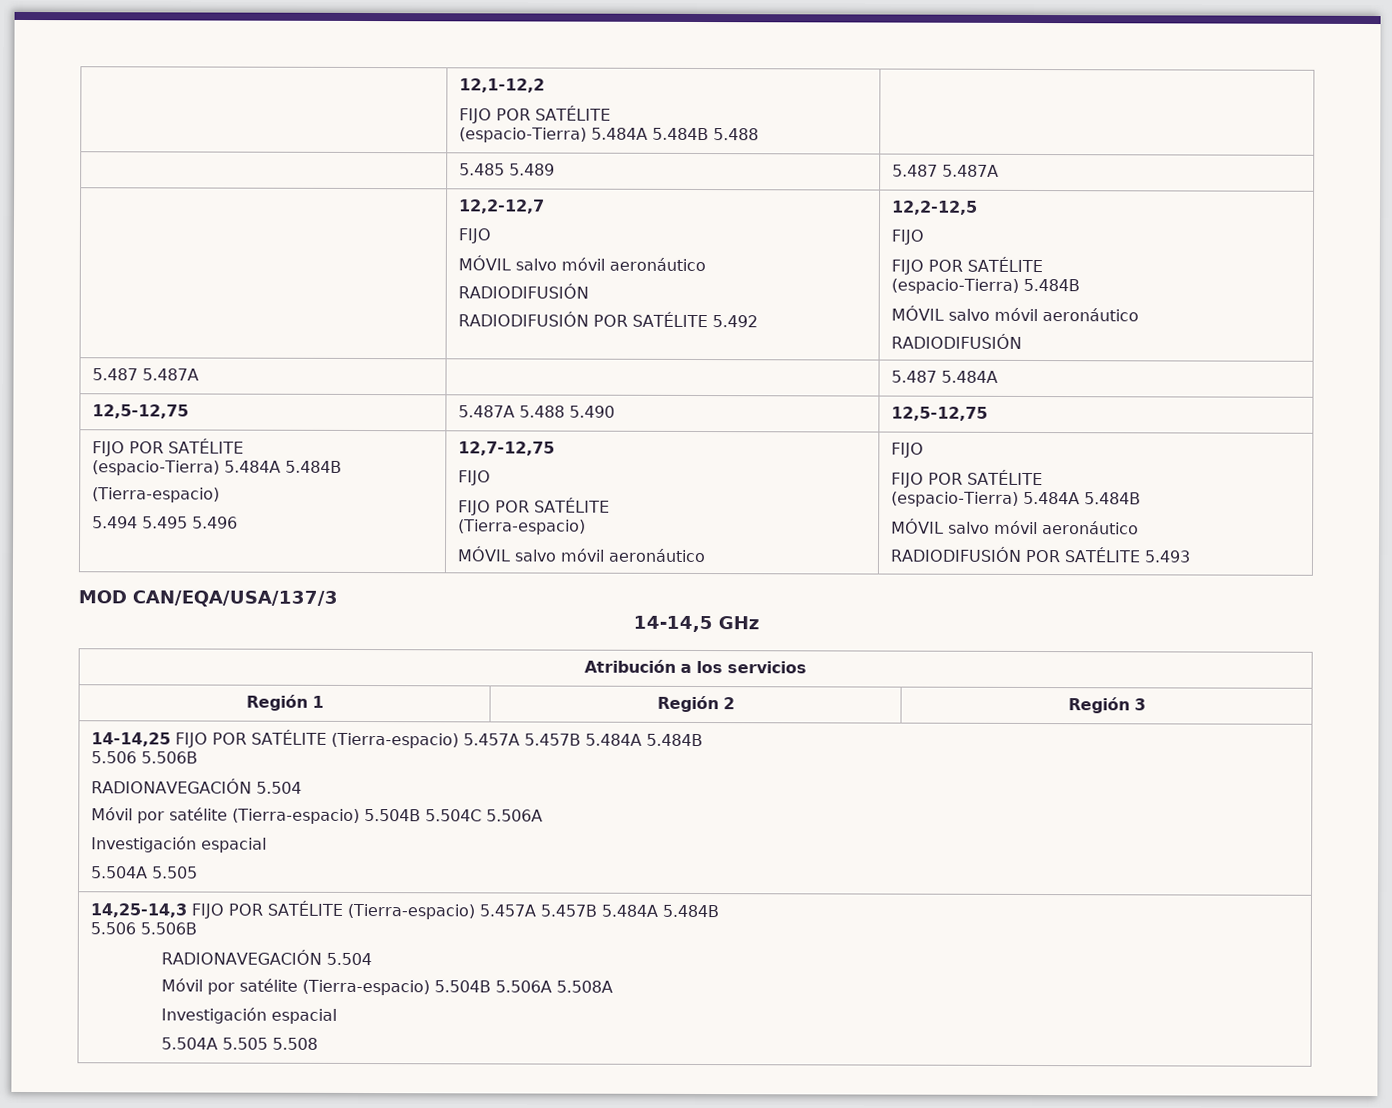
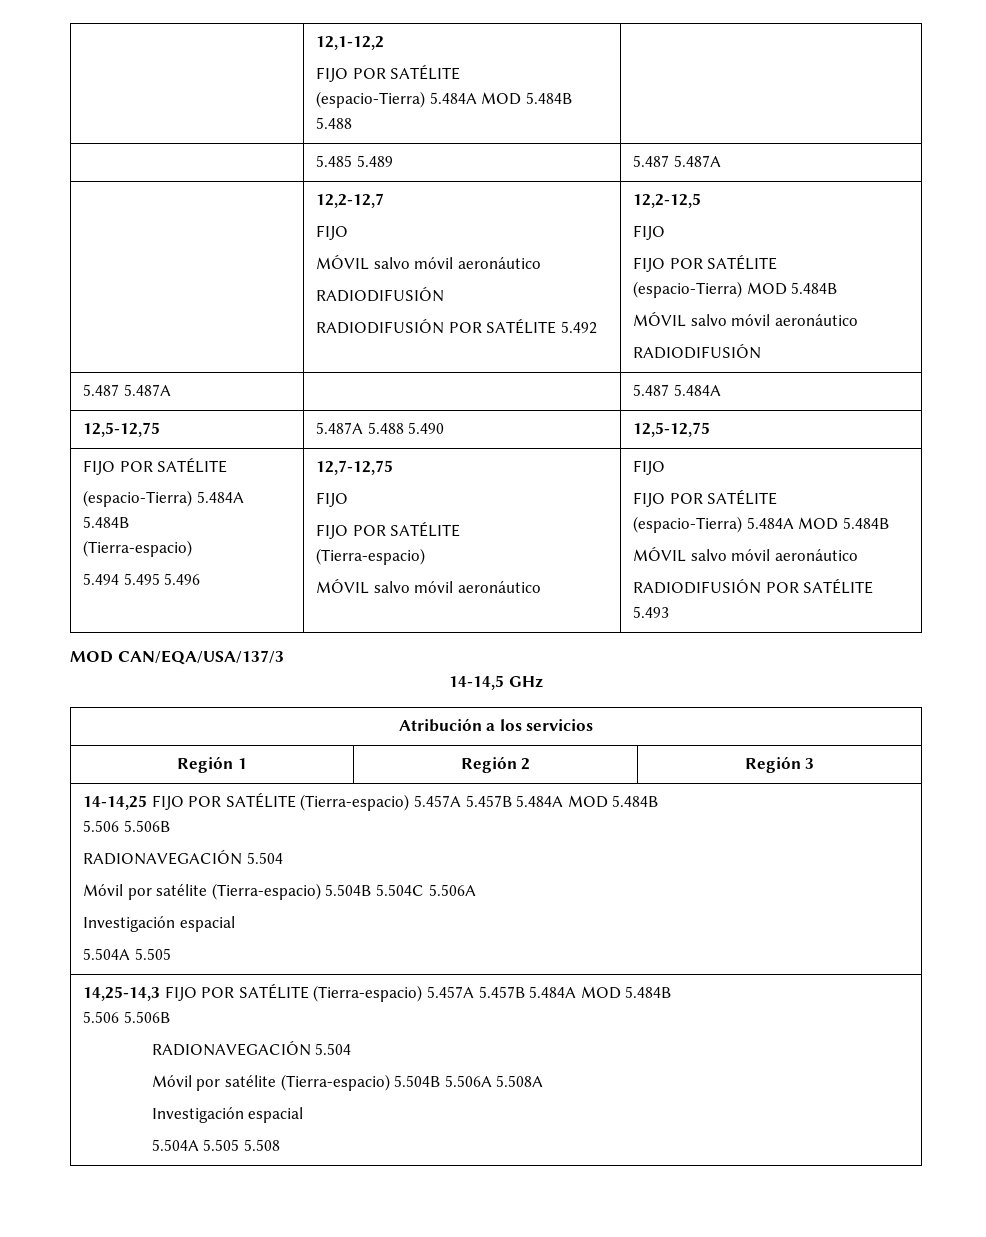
(649, 133) none -> [481,92,522,105] MOD
(1020, 286) none -> [746,282,787,295] MOD
(1081, 498) none -> [798,517,839,530] MOD
(643, 739) none -> [567,795,608,808] MOD
(659, 910) none -> [580,986,621,999] MOD

